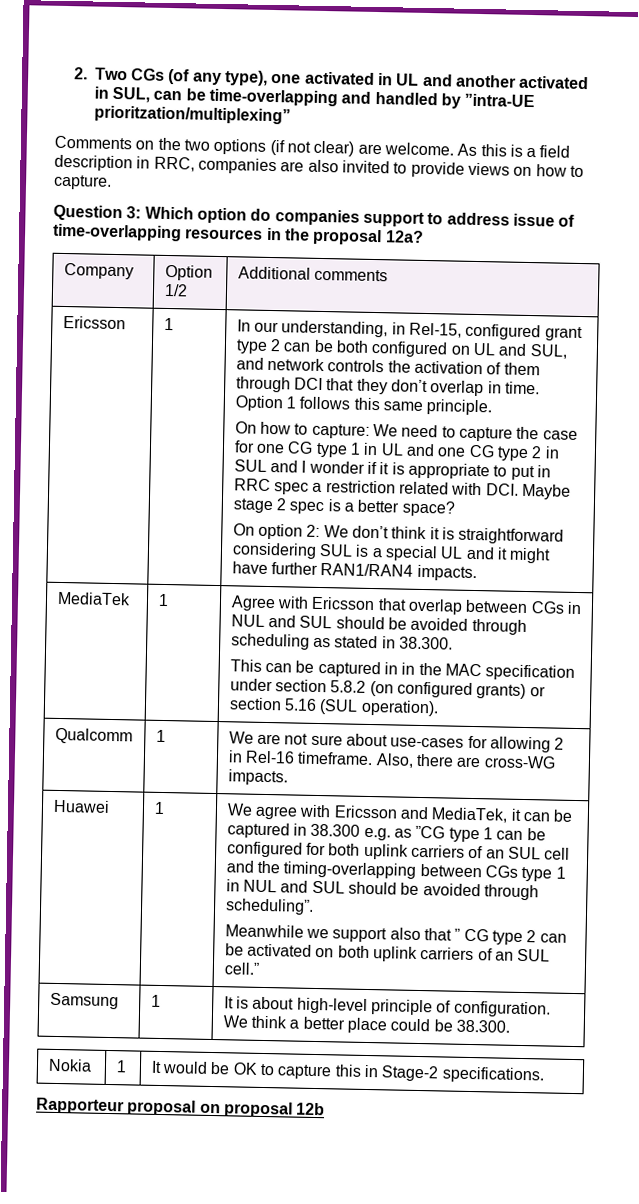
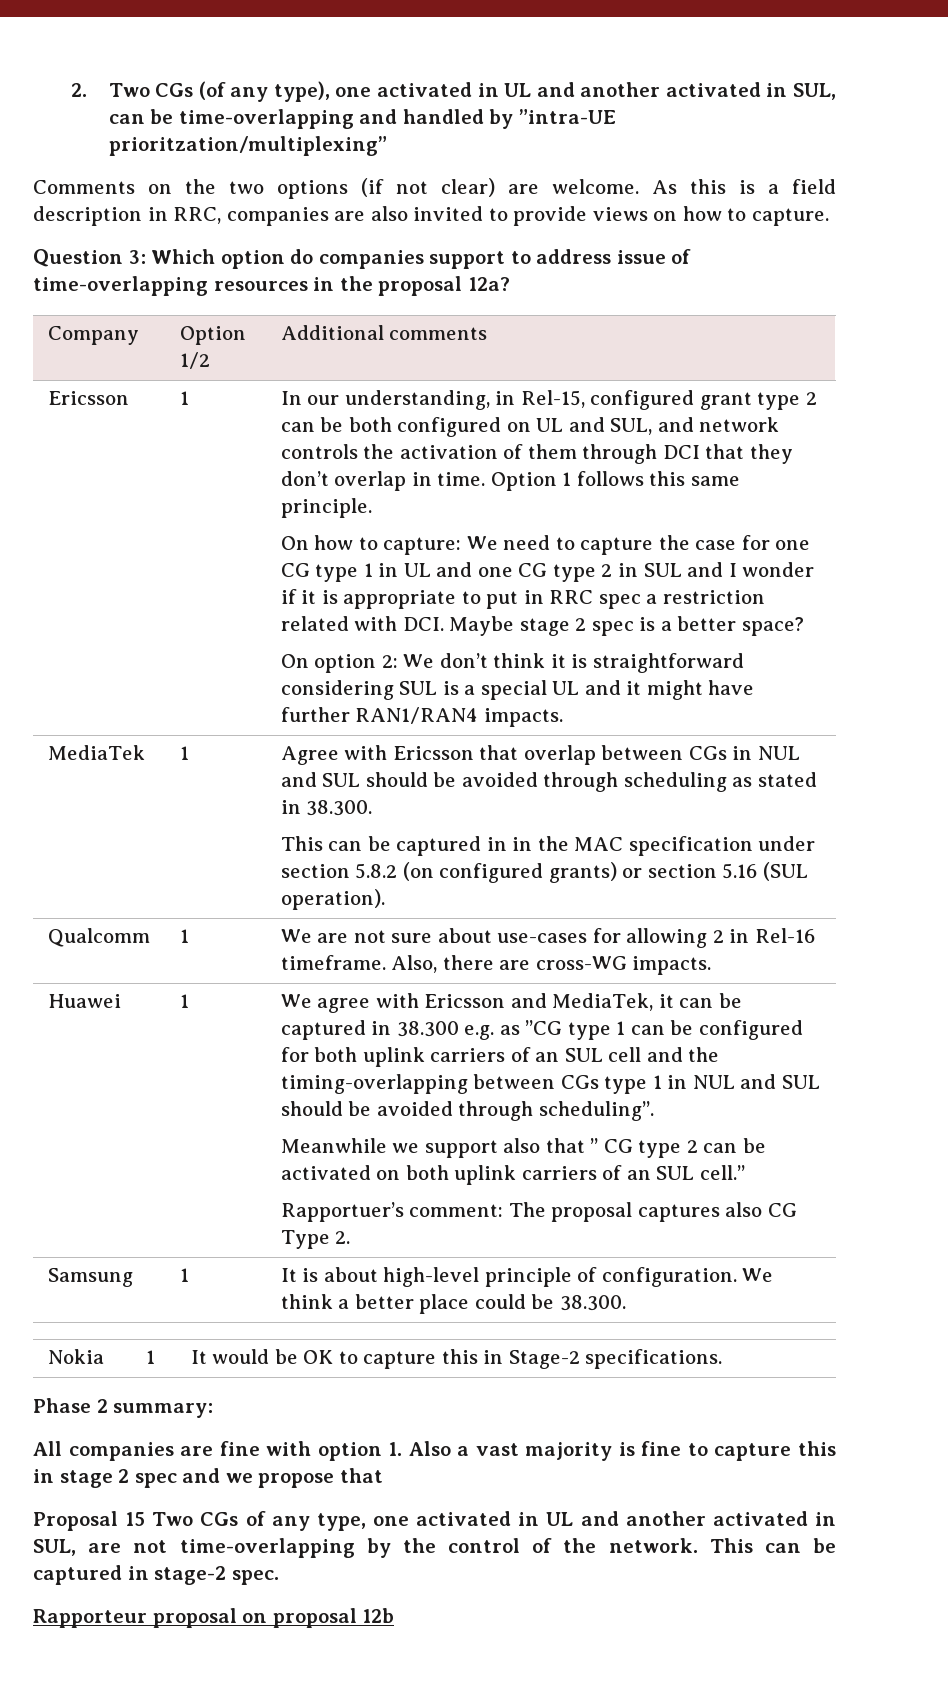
(259, 968) none -> [280,1202,797,1222] [280,1230,351,1249] // Rapportuer’s comment: The proposal captures also CG Type 2.
(545, 1075) none -> [33,1398,214,1418] [33,1441,836,1461] [33,1468,383,1488] [33,1511,836,1531] [33,1538,836,1558] [33,1565,279,1585] // Phase 2 summary: // All companies are fine with option 1. Also a vast majority is fine to capture this in stage 2 spec and we propose that // Proposal 15 Two CGs of any type, one activated in UL and another activated in SUL, are not time-overlapping by the control of the network. This can be captured in stage-2 spec.

